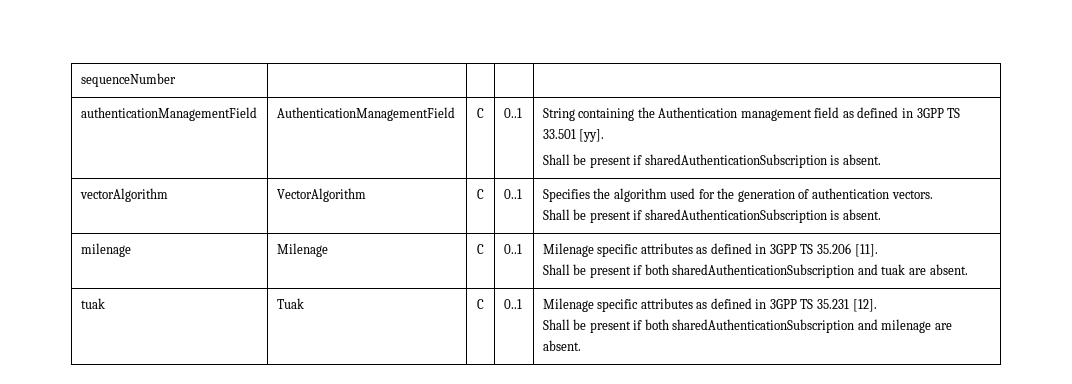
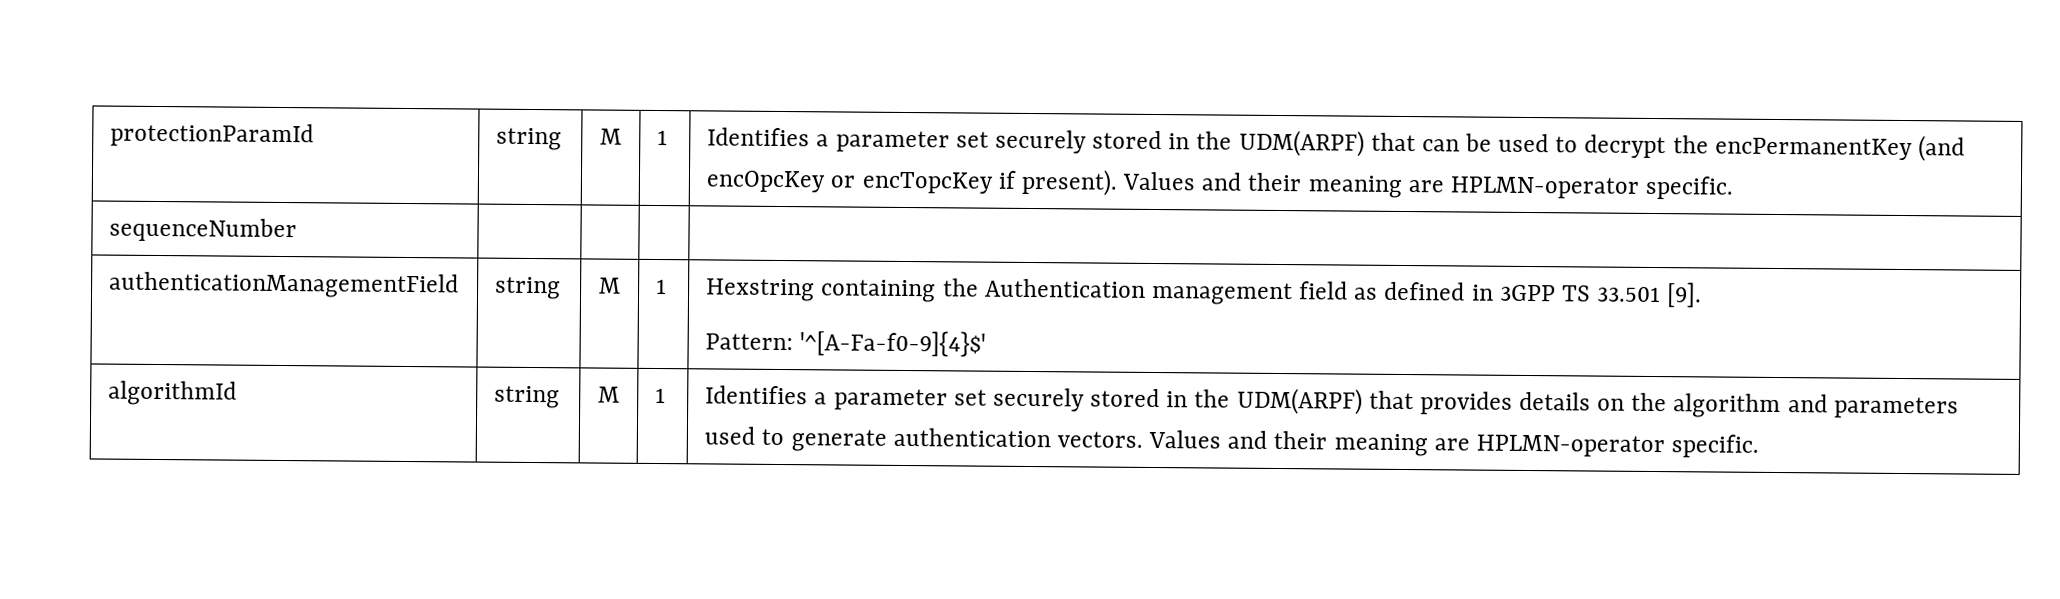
[80,73,176,87] [80,107,257,121] [276,107,455,121] [477,108,484,118] [503,108,522,118] [542,108,575,121] sequenceNumber | | | | // authenticationManagementField | AuthenticationManagementField | C | 0..1 | String -> [110,122,315,148] [496,127,563,151] [600,128,622,145] [657,130,669,146] [707,127,1965,162] [706,168,1735,200] [109,217,298,243] [109,271,460,299] [494,276,562,300] [599,277,621,294] [656,278,668,295] [705,278,816,302] protectionParamId | string | M | 1 | Identifies a parameter set securely stored in the UDM(ARPF) that can be used to decrypt the encPermanentKey (and encOpcKey or encTopcKey if present). Values and their meaning are HPLMN-operator specific. // sequenceNumber | | | | // authenticationManagementField | string | M | 1 | Hexstring
[579,129,605,142] [542,154,881,168] [79,188,168,202] [276,188,366,202] [477,189,484,199] [503,189,522,199] [542,188,933,202] [542,209,881,223] [80,243,131,257] [276,243,328,257] [477,244,484,254] [503,244,522,254] [542,243,878,257] [542,264,968,278] [80,298,105,309] [276,298,304,309] [477,299,484,309] [503,299,522,309] [542,298,877,312] [542,319,953,333] [542,340,581,351] [yy]. // Shall be present if sharedAuthenticationSubscription is absent. // vectorAlgorithm | VectorAlgorithm | C | 0..1 | Specifies the algorithm used for the generation of authentication vectors. // Shall be present if sharedAuthenticationSubscription is absent. // milenage | Milenage | C | 0..1 | Milenage specific attributes as defined in 3GPP TS 35.206 [11]. // Shall be present if both sharedAuthenticationSubscription and tuak are absent. // tuak | Tuak | C | 0..1 | Milenage specific attributes as defined in 3GPP TS 35.231 [12]. // Shall be present if both sharedAuthenticationSubscription and milenage are absent. -> [1666,282,1703,308] [705,330,987,357] [108,380,238,406] [494,385,561,409] [598,386,620,403] [655,387,667,404] [705,385,1959,419] [704,426,1760,458] [9]. // Pattern: '^[A-Fa-f0-9]{4}$' // algorithmId | string | M | 1 | Identifies a parameter set securely stored in the UDM(ARPF) that provides details on the algorithm and parameters used to generate authentication vectors. Values and their meaning are HPLMN-operator specific.

